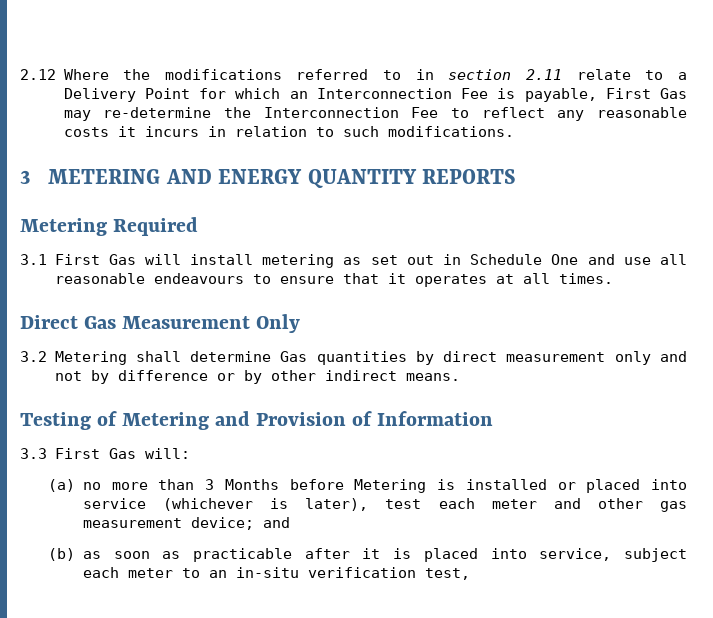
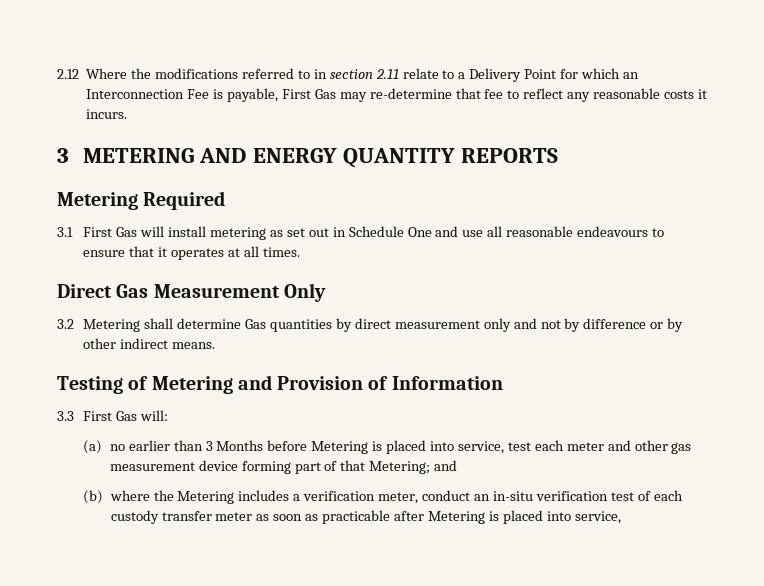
[223,107,439,118] the Interconnection Fee -> [455,88,504,99] that fee
[144,126,514,137] incurs in relation to such modifications. -> [86,109,128,119] incurs.
[111,482,148,490] more -> [128,440,170,451] earlier
[465,479,688,493] [82,498,369,511] installed or placed into service (whichever is later), -> [386,440,504,454] placed into service,
[190,517,290,530] [48,548,76,561] device; and // (b) -> [198,460,458,474] [83,490,683,504] [110,510,253,524] device forming part of that Metering; and // (b) where the Metering includes a verification meter, conduct an in-situ verification test of each custody transfer meter
[362,548,687,562] [82,567,470,580] it is placed into service, subject each meter to an in-situ verification test, -> [427,510,621,524] Metering is placed into service,

